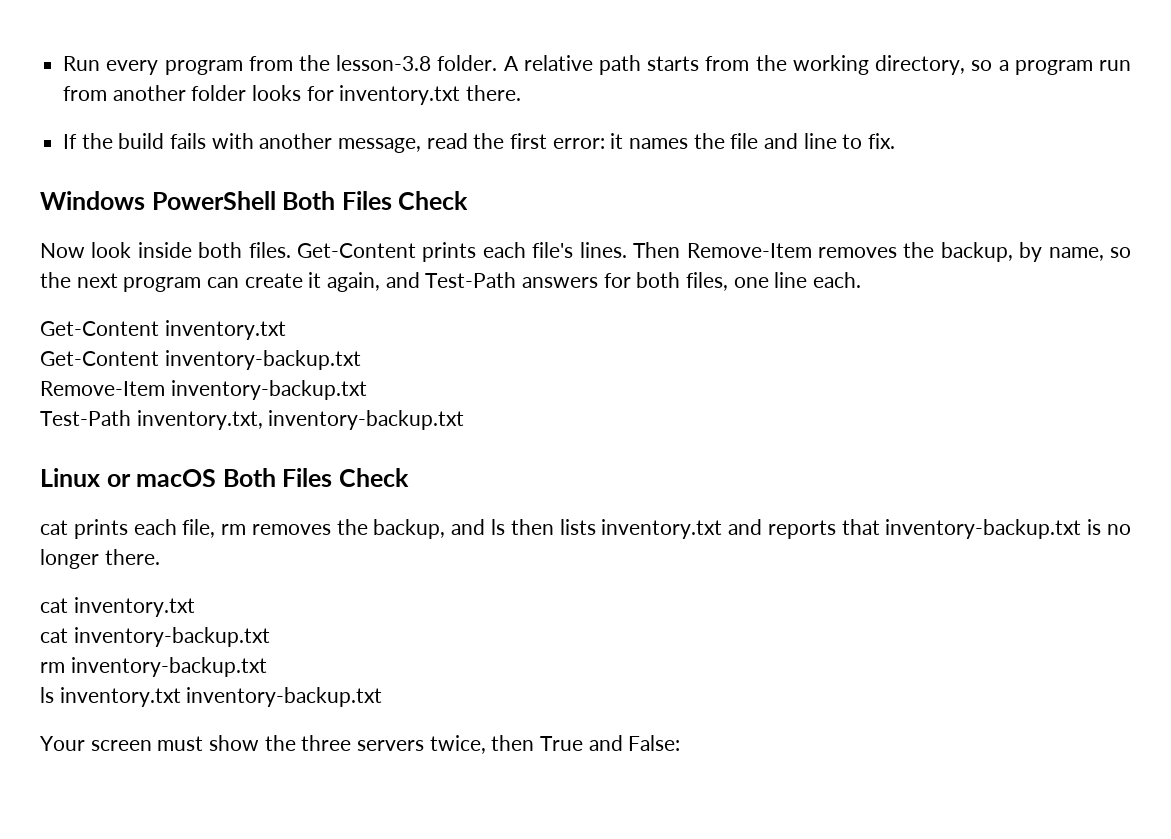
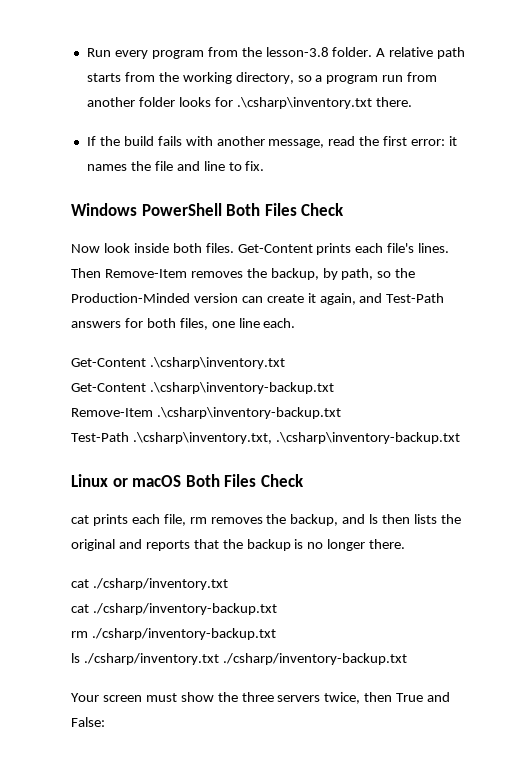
[339,85,461,105] inventory.txt -> [236,97,372,109] .\csharp\inventory.txt
[1048,247,1104,261] name, -> [341,268,374,280] path,
[76,273,202,292] next program -> [71,293,238,303] Production-Minded version
[164,320,286,340] [40,350,361,370] [40,380,367,400] [40,410,465,430] inventory.txt // Get-Content inventory-backup.txt // Remove-Item inventory-backup.txt // Test-Path inventory.txt, inventory-backup.txt -> [149,357,285,369] [71,382,334,394] [71,407,341,419] [71,432,460,444] .\csharp\inventory.txt // Get-Content .\csharp\inventory-backup.txt // Remove-Item .\csharp\inventory-backup.txt // Test-Path .\csharp\inventory.txt, .\csharp\inventory-backup.txt
[601,519,723,539] inventory.txt -> [440,514,461,524] [71,539,115,551] the original
[885,519,1082,539] inventory-backup.txt -> [222,539,291,551] the backup
[73,597,195,617] [40,627,270,647] [40,657,267,677] [40,687,383,707] inventory.txt // cat inventory-backup.txt // rm inventory-backup.txt // ls inventory.txt inventory-backup.txt -> [92,578,228,590] [71,603,277,615] [71,628,276,640] [71,653,407,665] ./csharp/inventory.txt // cat ./csharp/inventory-backup.txt // rm ./csharp/inventory-backup.txt // ls ./csharp/inventory.txt ./csharp/inventory-backup.txt

